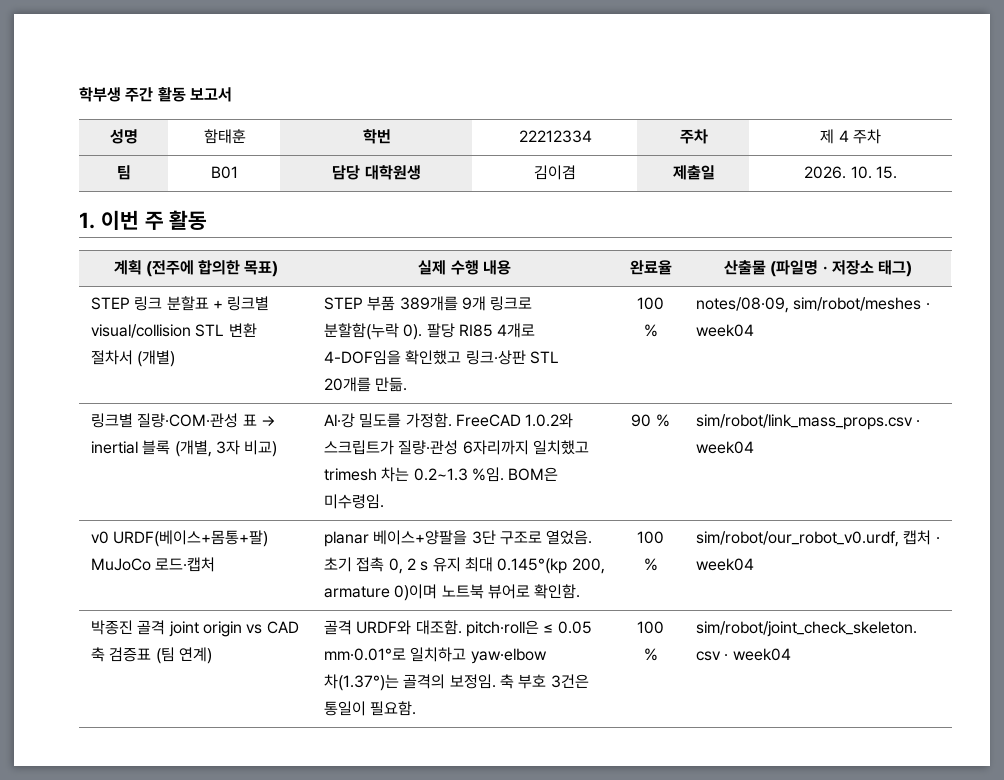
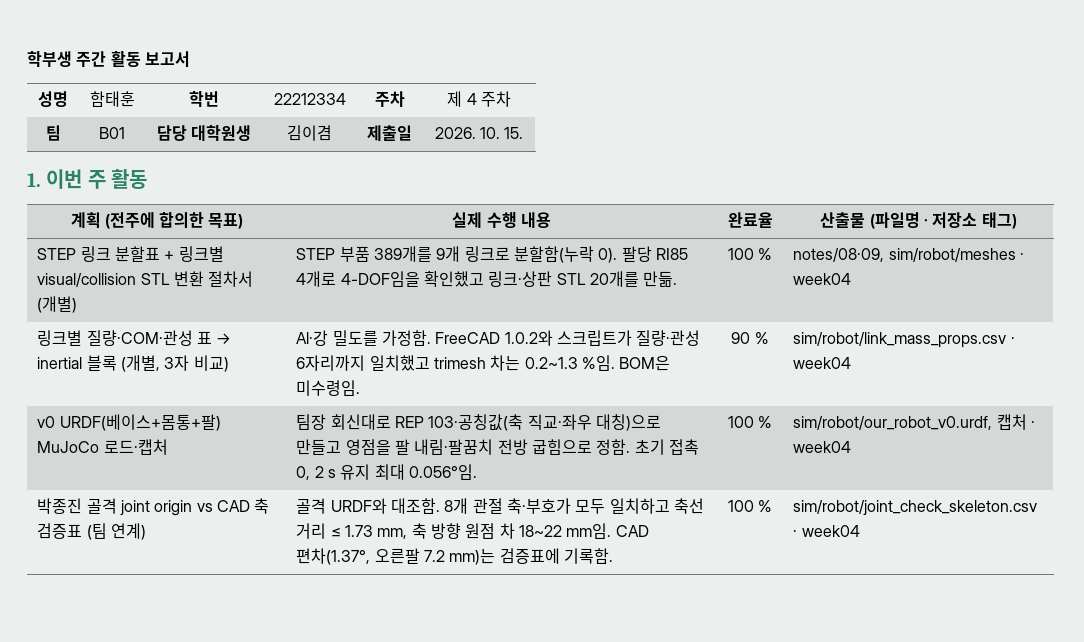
[324,530,593,547] planar 베이스+양팔을 3단 구조로 열었음. -> [296,414,661,431] [296,439,631,455] 팀장 회신대로 REP 103·공칭값(축 직교·좌우 대칭)으로 만들고 영점을 팔 내림·팔꿈치 전방 굽힘으로 정함.
[497,558,605,574] [324,584,581,601] 0.145°(kp 200, armature 0)이며 노트북 뷰어로 확인함. -> [408,464,477,480] 0.056°임.
[466,620,592,637] [324,647,547,664] [324,674,589,691] [324,701,417,716] pitch·roll은 ≤ 0.05 mm·0.01°로 일치하고 yaw·elbow 차(1.37°)는 골격의 보정임. 축 부호 3건은 통일이 필요함. -> [444,498,704,514] [296,523,649,539] [296,548,613,565] 8개 관절 축·부호가 모두 일치하고 축선 거리 ≤ 1.73 mm, 축 방향 원점 차 18~22 mm임. CAD 편차(1.37°, 오른팔 7.2 mm)는 검증표에 기록함.

